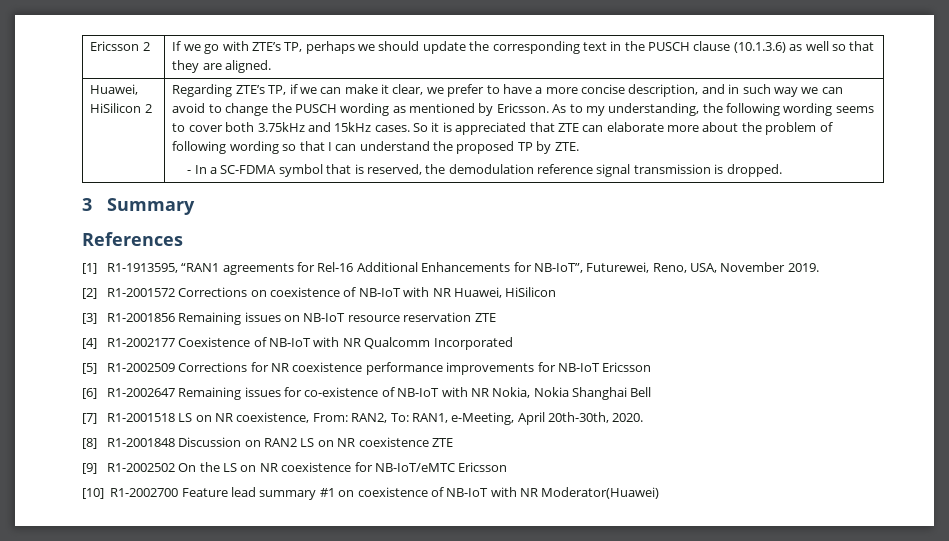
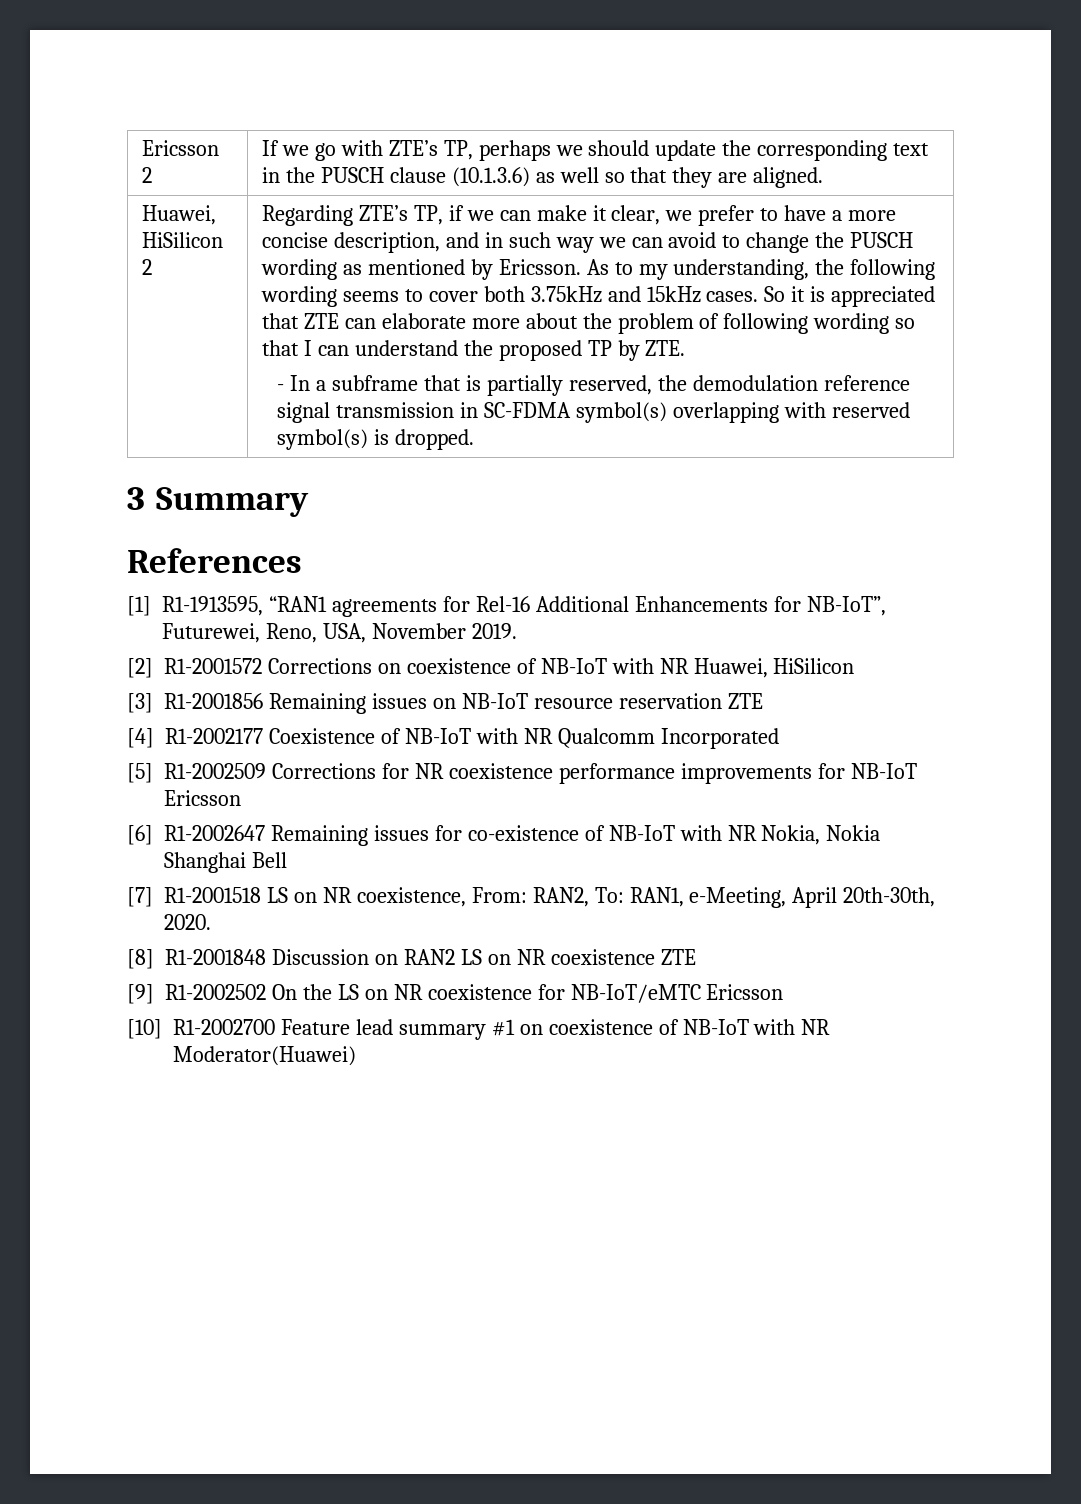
[220,164,323,177] SC-FDMA symbol -> [332,375,419,391] subframe
(364, 169) none -> [487,375,564,396] partially
(711, 169) none -> [460,402,911,423] [277,429,369,450] in SC-FDMA symbol(s) overlapping with reserved symbol(s)

